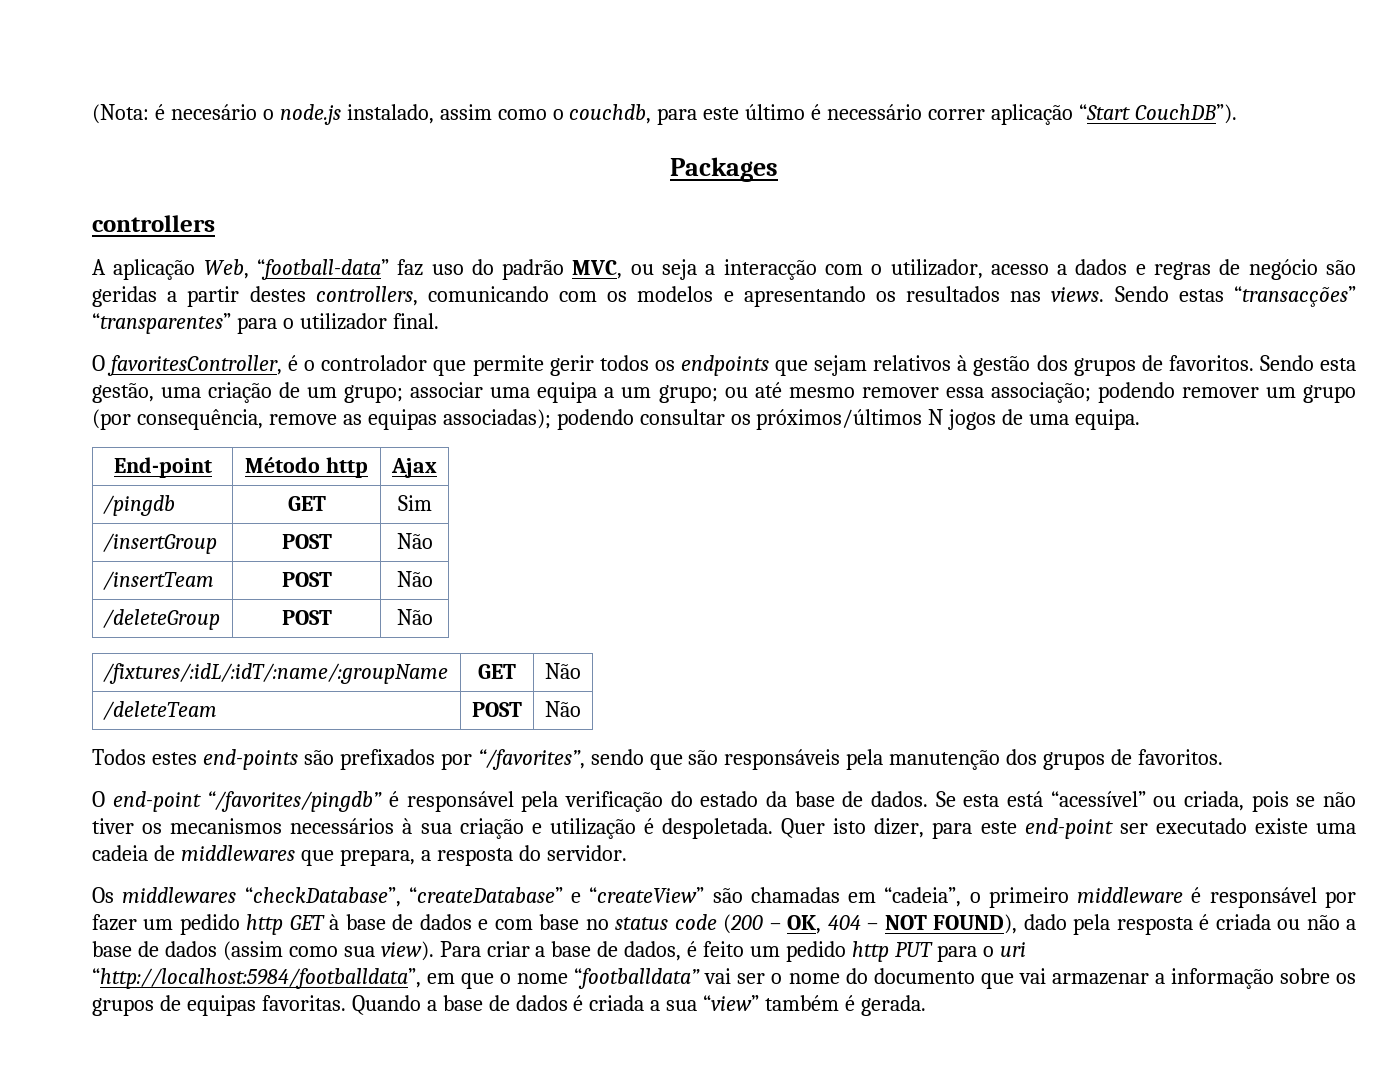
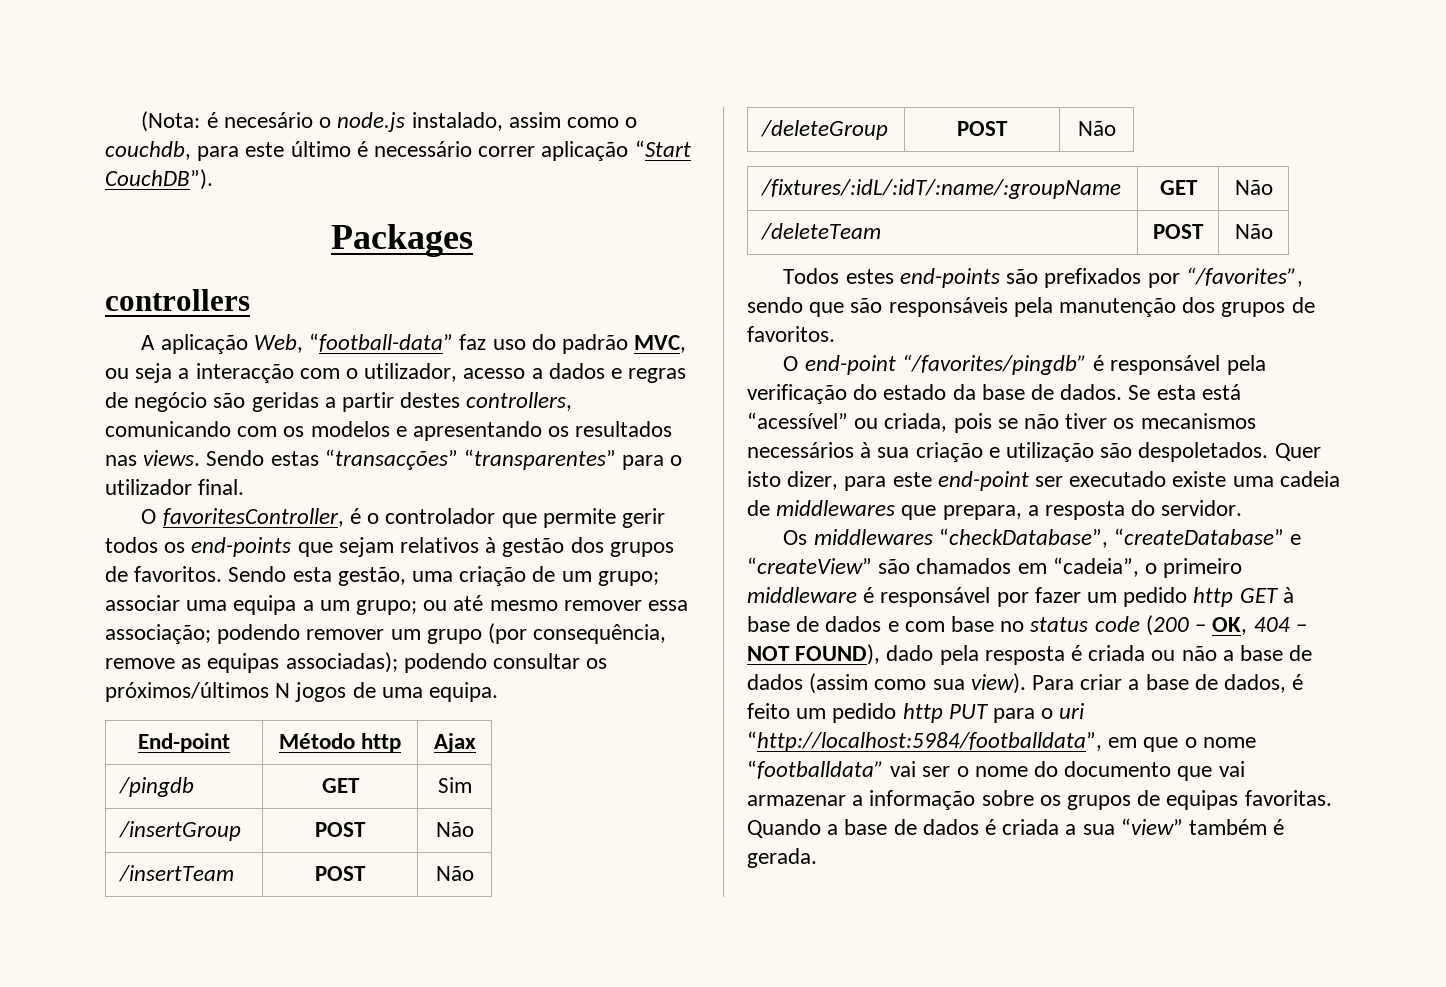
[680,355,769,376] endpoints -> [191,537,292,557] end-points
[643,818,774,839] é despoletada. -> [1100,442,1269,462] são despoletados.
[750,887,840,903] chamadas -> [916,558,1012,574] chamados

